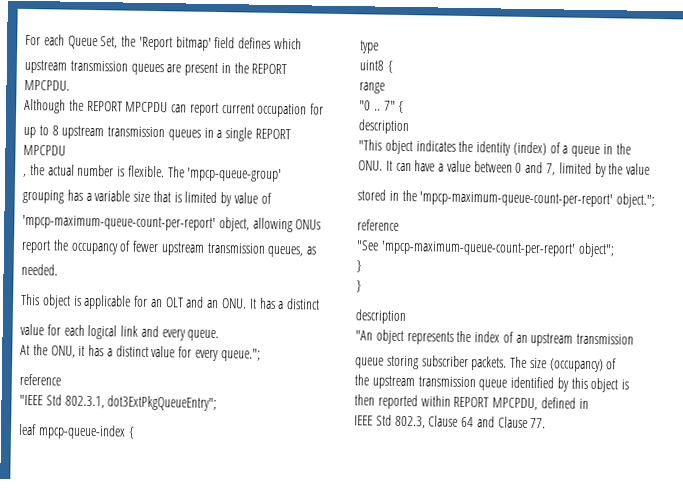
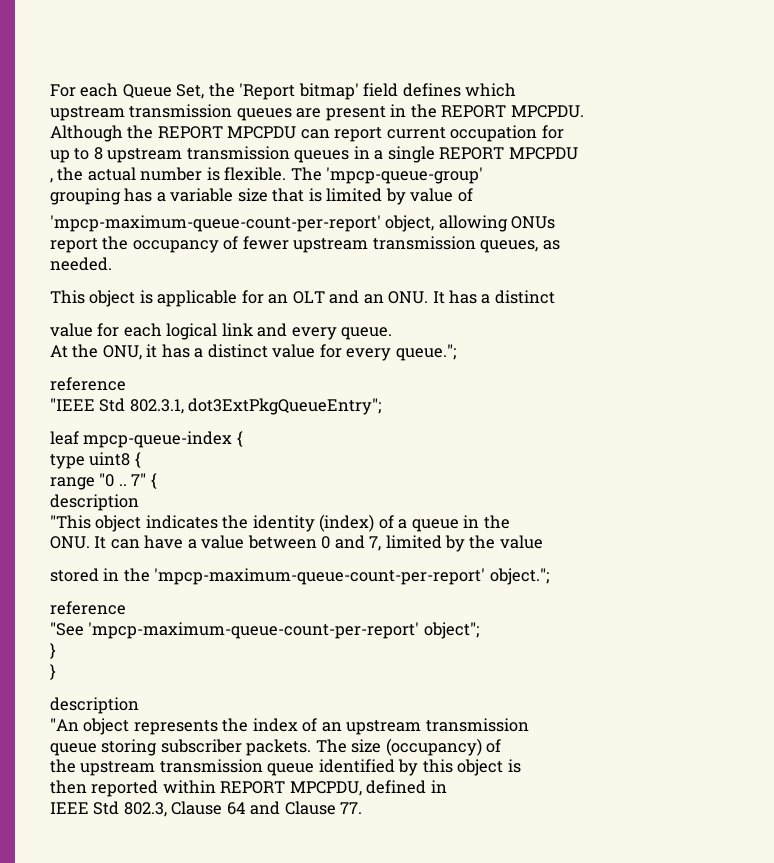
(379, 47) // -> (85, 461) none
(385, 88) // -> (95, 483) none

